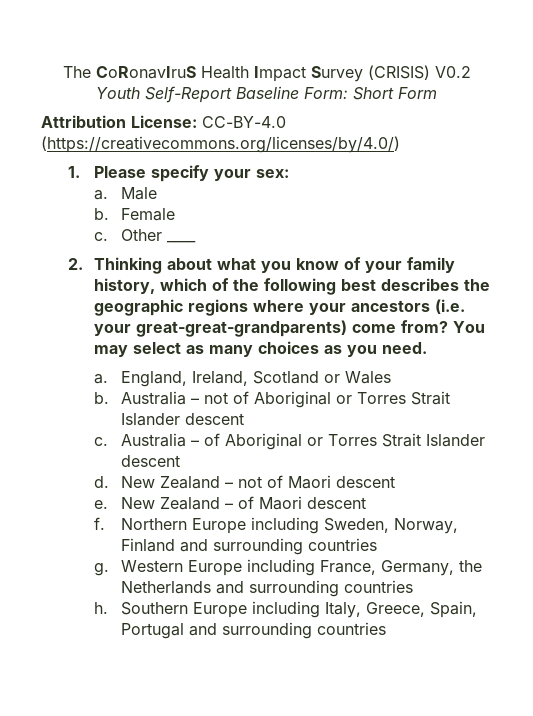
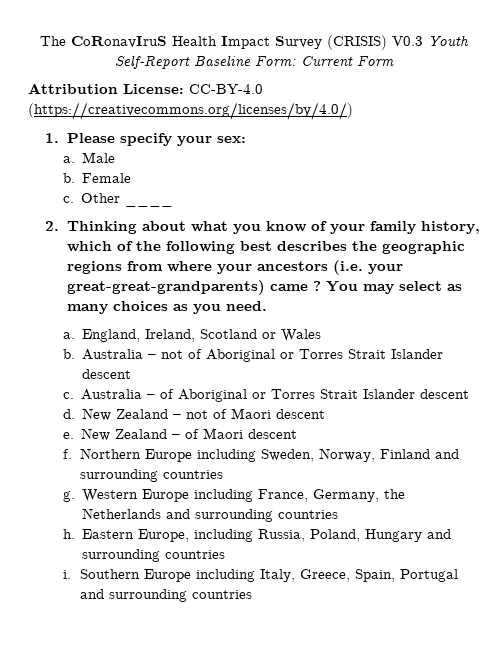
[434,66,471,78] V0.2 -> [392,36,423,46] V0.3
[353,87,394,100] Short -> [301,56,353,67] Current
(249, 307) none -> [126,261,163,271] from
[352,320,449,333] come from? -> [269,281,321,291] came ?
(109, 608) none -> [82,529,452,542] [82,549,226,562] [62,570,71,579] Eastern Europe, including Russia, Poland, Hungary and surrounding countries // i.

